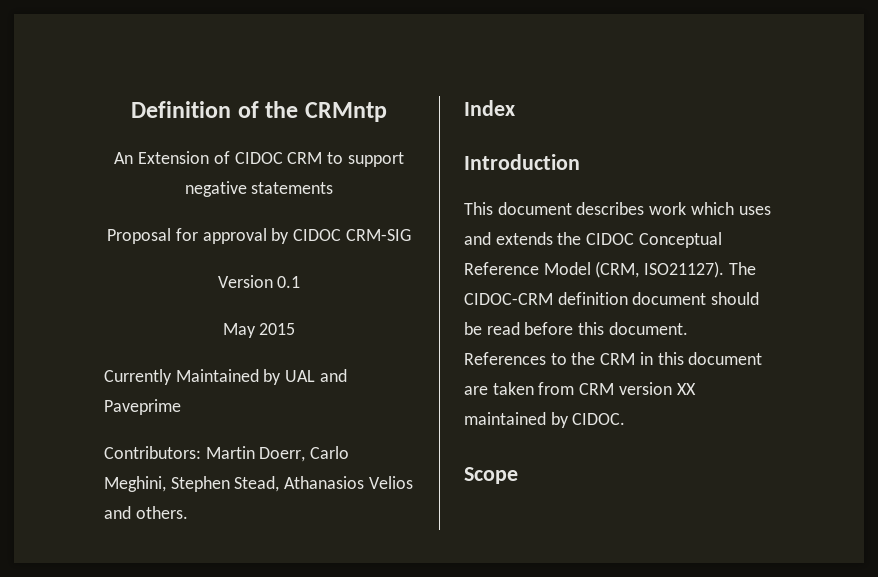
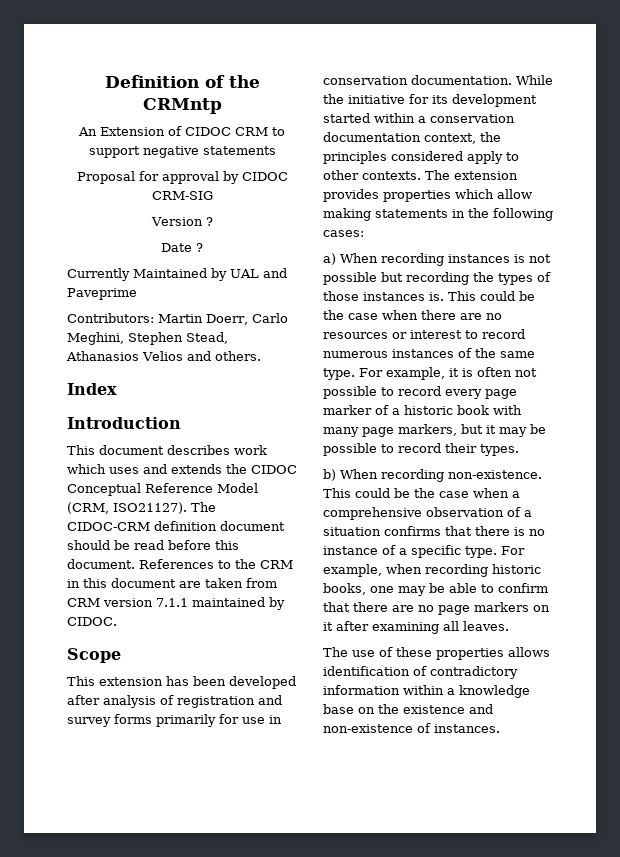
[277,276,301,288] [222,323,296,338] 0.1 // May 2015 -> [205,217,213,226] [161,243,203,252] ? // Date ?
[676,383,696,395] XX -> [156,598,188,607] 7.1.1
(518, 475) none -> [67,676,296,689] [67,695,282,708] [67,714,282,727] [323,75,553,85] [323,94,537,107] [323,113,515,123] [323,132,501,144] [323,151,519,164] [323,170,518,180] [323,189,532,202] [323,208,553,221] [323,230,364,237] [323,253,551,266] [323,272,551,285] [323,291,535,301] [323,310,502,320] [323,329,525,339] [323,348,535,358] [323,367,537,380] [323,386,517,399] [323,405,522,415] [323,424,546,437] [323,443,519,456] [323,469,542,482] [323,488,520,498] [323,507,532,520] [323,526,545,536] [323,545,525,558] [323,564,541,577] [323,583,548,596] [323,602,550,615] [323,621,509,634] [323,647,550,660] [323,666,518,679] [323,685,530,698] [323,704,493,714] [323,723,500,733] // This extension has been developed after analysis of registration and survey forms primarily for use in conservation documentation. While the initiative for its development started within a conservation documentation context, the principles considered apply to other contexts. The extension provides properties which allow making statements in the following cases: // a) When recording instances is not possible but recording the types of those instances is. This could be the case when there are no resources or interest to record numerous instances of the same type. For example, it is often not possible to record every page marker of a historic book with many page markers, but it may be possible to record their types. // b) When recording non-existence. This could be the case when a comprehensive observation of a situation confirms that there is no instance of a specific type. For example, when recording historic books, one may be able to confirm that there are no page markers on it after examining all leaves. // The use of these properties allows identification of contradictory information within a knowledge base on the existence and non-existence of instances.

